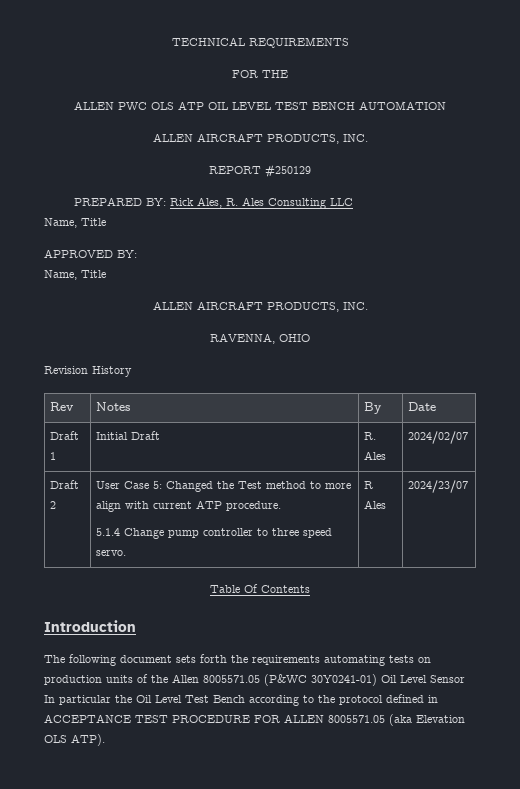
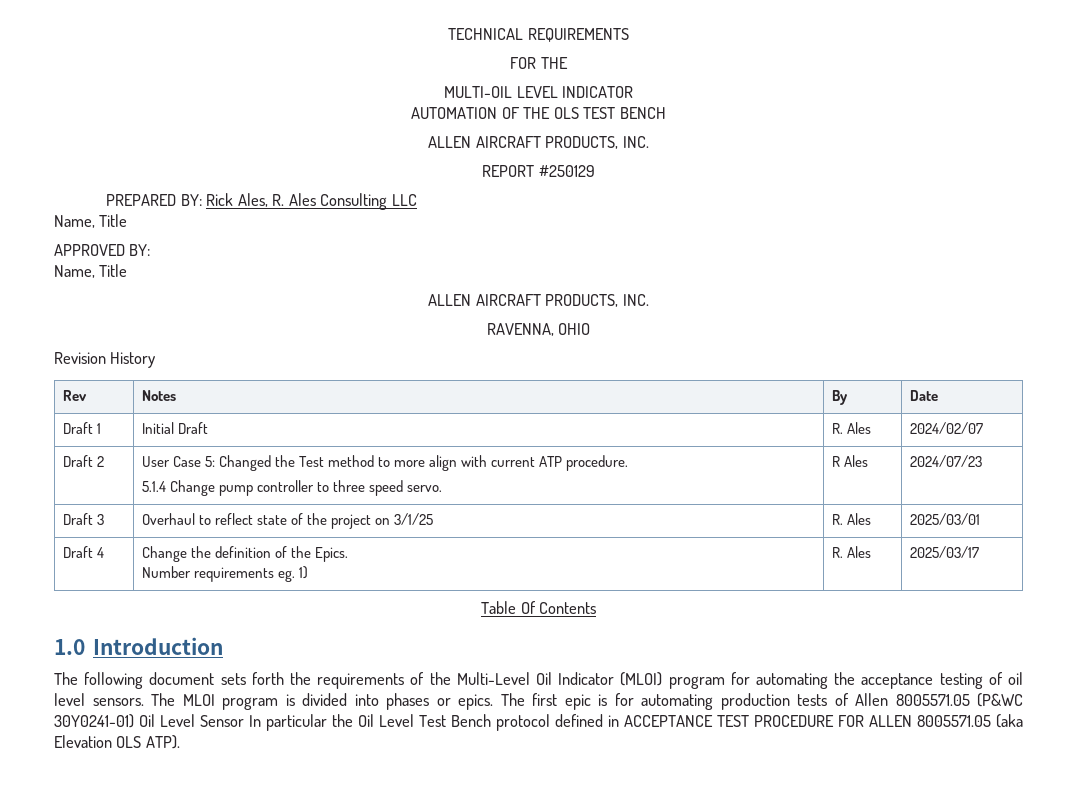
[74,101,271,110] ALLEN PWC OLS ATP OIL LEVEL -> [444,86,633,98] [411,107,579,119] MULTI-OIL LEVEL INDICATOR // AUTOMATION OF THE OLS
[359,101,446,110] AUTOMATION -> (666, 113) none
[407,480,468,493] 2024/23/07 -> [909,455,982,467] [62,513,104,525] [141,513,433,529] [831,513,871,525] [909,513,980,525] [62,546,104,558] [141,546,348,562] [141,566,308,582] [831,546,871,558] [909,546,979,558] 2024/07/23 // Draft 3 | Overhaul to reflect state of the project on 3/1/25 | R. Ales | 2025/03/01 // Draft 4 | Change the definition of the Epics. // Number requirements eg. 1) | R. Ales | 2025/03/17
(310, 589) none -> [54,639,85,655] 1.0
[324,655,431,666] [44,674,168,685] automating tests on production units of the -> [410,672,1024,689] [54,693,849,710] of the Multi-Level Oil Indicator (MLOI) program for automating the acceptance testing of oil level sensors. The MLOI program is divided into phases or epics. The first epic is for automating production tests of
[249,695,335,706] according to the -> (492, 720) none

